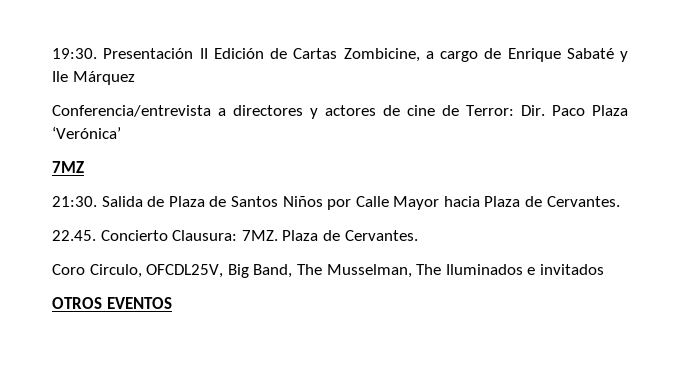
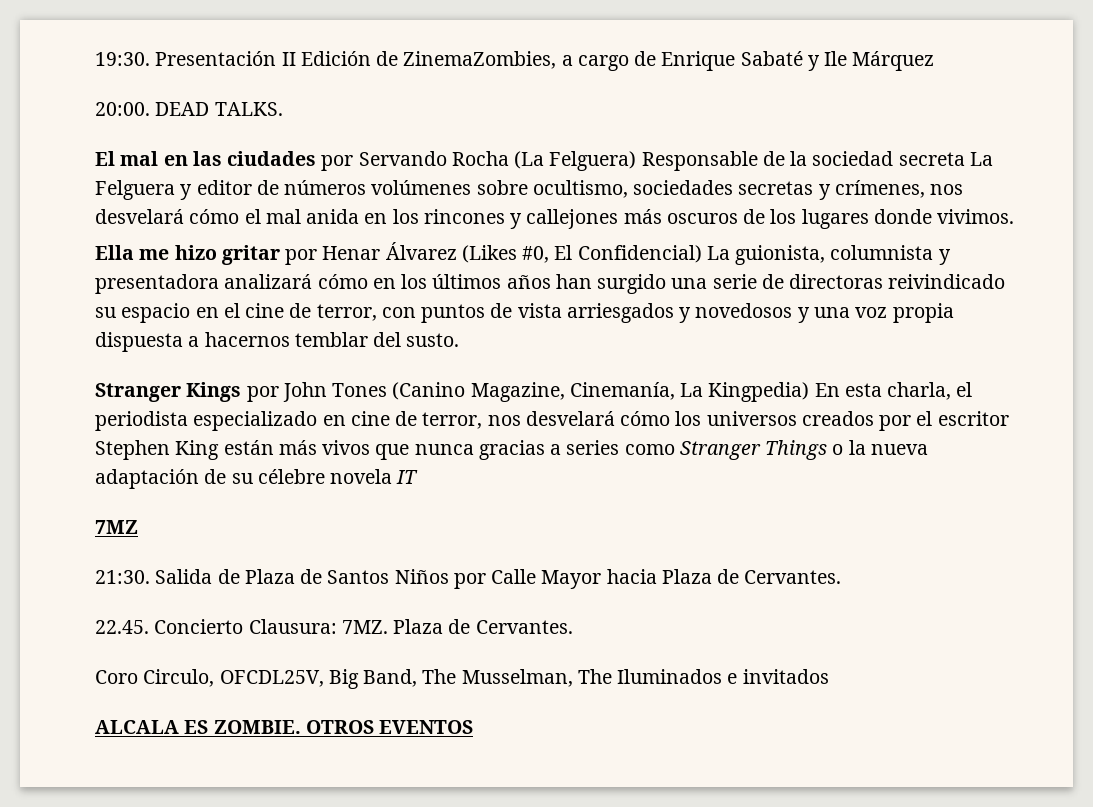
[293,48,420,62] Cartas Zombicine, -> [403,51,557,69] ZinemaZombies,
[52,105,628,119] [52,126,121,139] Conferencia/entrevista a directores y actores de cine de Terror: Dir. Paco Plaza ‘Verónica’ -> [95,102,283,116] [95,151,993,171] [95,180,964,200] [95,209,1015,229] [95,242,951,265] [95,274,1006,294] [95,303,954,323] [95,332,460,352] [95,382,973,402] [95,411,1009,431] [95,440,928,460] [95,469,419,489] 20:00. DEAD TALKS. // El mal en las ciudades por Servando Rocha (La Felguera) Responsable de la sociedad secreta La Felguera y editor de números volúmenes sobre ocultismo, sociedades secretas y crímenes, nos desvelará cómo el mal anida en los rincones y callejones más oscuros de los lugares donde vivimos. // Ella me hizo gritar por Henar Álvarez (Likes #0, El Confidencial) La guionista, columnista y presentadora analizará cómo en los últimos años han surgido una serie de directoras reivindicado su espacio en el cine de terror, con puntos de vista arriesgados y novedosos y una voz propia dispuesta a hacernos temblar del susto. // Stranger Kings por John Tones (Canino Magazine, Cinemanía, La Kingpedia) En esta charla, el periodista especializado en cine de terror, nos desvelará cómo los universos creados por el escritor Stephen King están más vivos que nunca gracias a series como Stranger Things o la nueva adaptación de su célebre novela IT
(604, 269) none -> [95,720,301,734] ALCALA ES ZOMBIE.

